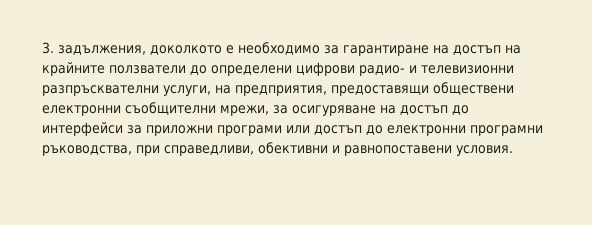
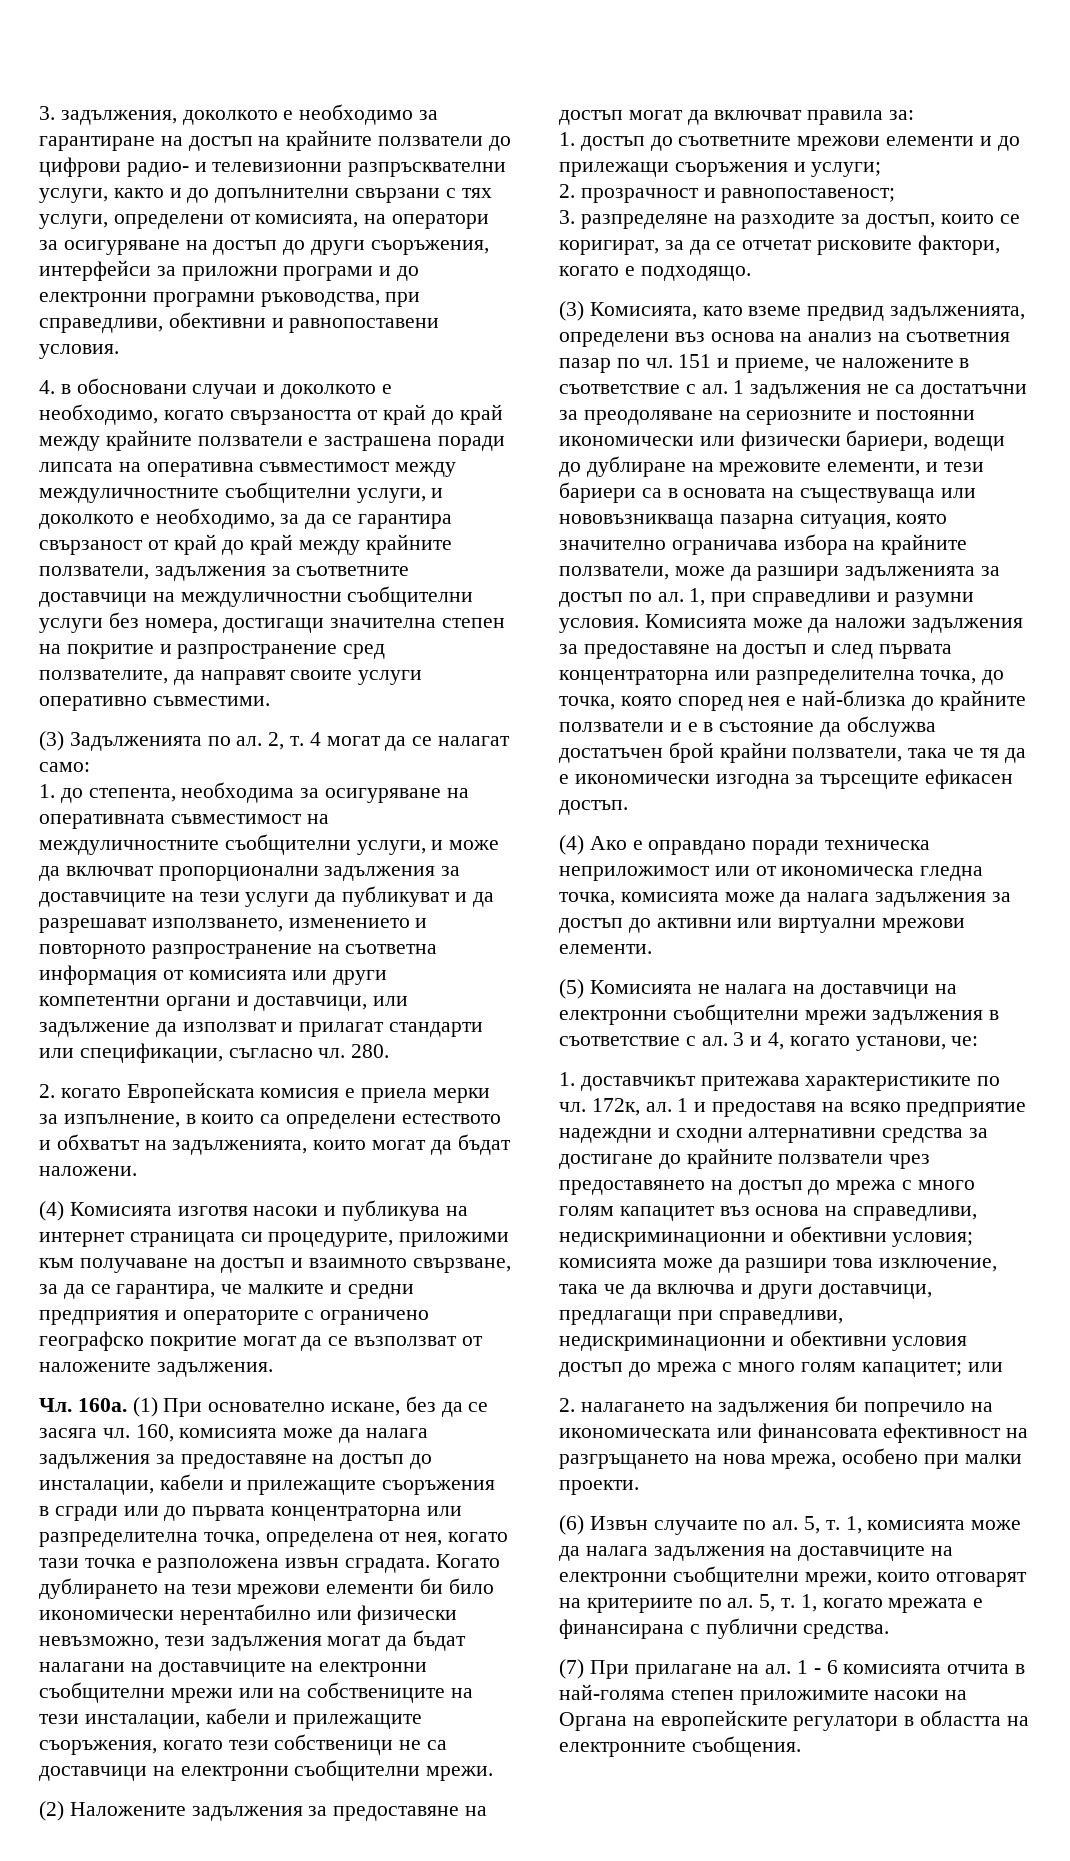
[211,65,292,76] определени -> (511, 143) none
[215,82,514,96] [42,102,269,116] на предприятия, предоставящи обществени електронни съобщителни мрежи, -> [113,188,492,203] [39,214,490,229] както и до допълнителни свързани с тях услуги, определени от комисията, на оператори
(469, 110) none -> [311,240,489,255] други съоръжения,
[286,125,362,135] или достъп -> [379,266,392,276] и
(513, 150) none -> [39,378,392,399] [39,404,503,425] [39,430,506,451] [39,462,457,477] [39,482,444,503] [39,508,452,529] [39,534,452,555] [39,566,410,581] [39,586,474,607] [39,612,506,633] [39,644,386,659] [39,670,423,685] [39,696,270,711] [39,731,511,751] [39,762,90,772] [39,782,469,803] [39,814,329,829] [39,834,500,855] [39,866,461,881] [39,886,494,907] [39,918,428,933] [39,944,438,959] [39,965,388,985] [39,996,409,1011] [39,1022,484,1037] [39,1043,390,1063] [39,1082,490,1103] [39,1114,501,1129] [39,1134,511,1155] [39,1166,137,1176] [39,1200,468,1221] [39,1232,510,1247] [39,1258,511,1273] [39,1284,414,1299] [39,1310,430,1325] [39,1331,483,1351] [39,1362,273,1377] [39,1396,489,1417] [39,1424,428,1443] [39,1454,433,1469] [39,1474,496,1495] [39,1506,462,1521] [39,1532,509,1547] [39,1554,500,1573] [39,1578,494,1599] [39,1604,458,1625] [39,1630,467,1651] [39,1662,428,1677] [39,1682,474,1703] [39,1708,423,1729] [39,1734,448,1755] [39,1760,494,1781] [39,1801,488,1821] [559,110,915,125] [559,132,1020,151] [559,162,882,177] [559,184,896,203] [559,210,1020,229] [559,235,1000,255] [559,266,751,281] [559,301,1026,321] [559,332,1010,347] [559,354,970,373] [559,380,1027,399] [559,410,976,425] [559,430,1006,451] [559,456,984,477] [559,482,976,503] [559,514,948,529] [559,534,968,555] [559,566,1001,581] [559,588,974,607] [559,614,1024,633] [559,644,952,659] [559,670,1005,685] [559,690,1026,711] [559,716,936,737] [559,742,1026,763] [559,769,1014,789] [559,800,628,815] [559,835,931,855] [559,866,984,881] [559,892,1011,907] [559,918,966,933] [559,944,652,954] [559,979,957,999] [559,1004,1000,1025] [559,1032,979,1051] [559,1072,1001,1091] [559,1098,1027,1117] [559,1128,989,1143] [559,1148,931,1169] [559,1180,975,1195] [559,1206,978,1221] [559,1226,974,1247] [559,1258,998,1273] [559,1284,932,1299] [559,1310,843,1325] [559,1330,968,1351] [559,1362,1003,1377] [559,1396,993,1417] [559,1423,1029,1443] [559,1448,1022,1469] [559,1480,639,1495] [559,1515,1022,1535] [559,1546,954,1561] [559,1566,1028,1587] [559,1594,984,1613] [559,1618,890,1639] [559,1659,1026,1679] [559,1684,968,1705] [559,1710,1029,1731] [559,1736,801,1757] // 4. в обосновани случаи и доколкото е необходимо, когато свързаността от край до край между крайните ползватели е застрашена поради липсата на оперативна съвместимост между междуличностните съобщителни услуги, и доколкото е необходимо, за да се гарантира свързаност от край до край между крайните ползватели, задължения за съответните доставчици на междуличностни съобщителни услуги без номера, достигащи значителна степен на покритие и разпространение сред ползвателите, да направят своите услуги оперативно съвместими. // (3) Задълженията по ал. 2, т. 4 могат да се налагат само: // 1. до степента, необходима за осигуряване на оперативната съвместимост на междуличностните съобщителни услуги, и може да включват пропорционални задължения за доставчиците на тези услуги да публикуват и да разрешават използването, изменението и повторното разпространение на съответна информация от комисията или други компетентни органи и доставчици, или задължение да използват и прилагат стандарти или спецификации, съгласно чл. 280. // 2. когато Европейската комисия е приела мерки за изпълнение, в които са определени естеството и обхватът на задълженията, които могат да бъдат наложени. // (4) Комисията изготвя насоки и публикува на интернет страницата си процедурите, приложими към получаване на достъп и взаимното свързване, за да се гарантира, че малките и средни предприятия и операторите с ограничено географско покритие могат да се възползват от наложените задължения. // Чл. 160а. (1) При основателно искане, без да се засяга чл. 160, комисията може да налага задължения за предоставяне на достъп до инсталации, кабели и прилежащите съоръжения в сгради или до първата концентраторна или разпределителна точка, определена от нея, когато тази точка е разположена извън сградата. Когато дублирането на тези мрежови елементи би било икономически нерентабилно или физически невъзможно, тези задължения могат да бъдат налагани на доставчиците на електронни съобщителни мрежи или на собствениците на тези инсталации, кабели и прилежащите съоръжения, когато тези собственици не са доставчици на електронни съобщителни мрежи. // (2) Наложените задължения за предоставяне на достъп могат да включват правила за: // 1. достъп до съответните мрежови елементи и до прилежащи съоръжения и услуги; // 2. прозрачност и равнопоставеност; // 3. разпределяне на разходите за достъп, които се коригират, за да се отчетат рисковите фактори, когато е подходящо. // (3) Комисията, като вземе предвид задълженията, определени въз основа на анализ на съответния пазар по чл. 151 и приеме, че наложените в съответствие с ал. 1 задължения не са достатъчни за преодоляване на сериозните и постоянни икономически или физически бариери, водещи до дублиране на мрежовите елементи, и тези бариери са в основата на съществуваща или нововъзникваща пазарна ситуация, която значително ограничава избора на крайните ползватели, може да разшири задълженията за достъп по ал. 1, при справедливи и разумни условия. Комисията може да наложи задължения за предоставяне на достъп и след първата концентраторна или разпределителна точка, до точка, която според нея е най-близка до крайните ползватели и е в състояние да обслужва достатъчен брой крайни ползватели, така че тя да е икономически изгодна за търсещите ефикасен достъп. // (4) Ако е оправдано поради техническа неприложимост или от икономическа гледна точка, комисията може да налага задължения за достъп до активни или виртуални мрежови елементи. // (5) Комисията не налага на доставчици на електронни съобщителни мрежи задължения в съответствие с ал. 3 и 4, когато установи, че: // 1. доставчикът притежава характеристиките по чл. 172к, ал. 1 и предоставя на всяко предприятие надеждни и сходни алтернативни средства за достигане до крайните ползватели чрез предоставянето на достъп до мрежа с много голям капацитет въз основа на справедливи, недискриминационни и обективни условия; комисията може да разшири това изключение, така че да включва и други доставчици, предлагащи при справедливи, недискриминационни и обективни условия достъп до мрежа с много голям капацитет; или // 2. налагането на задължения би попречило на икономическата или финансовата ефективност на разгръщането на нова мрежа, особено при малки проекти. // (6) Извън случаите по ал. 5, т. 1, комисията може да налага задължения на доставчиците на електронни съобщителни мрежи, които отговарят на критериите по ал. 5, т. 1, когато мрежата е финансирана с публични средства. // (7) При прилагане на ал. 1 - 6 комисията отчита в най-голяма степен приложимите насоки на Органа на европейските регулатори в областта на електронните съобщения.

